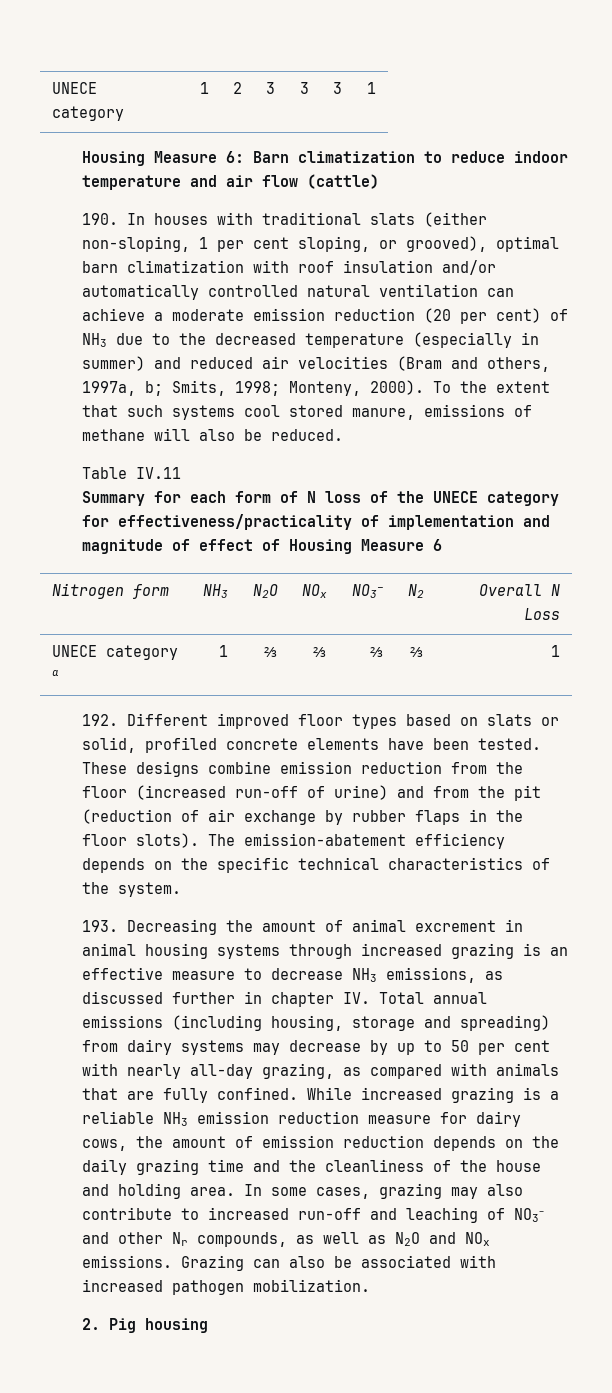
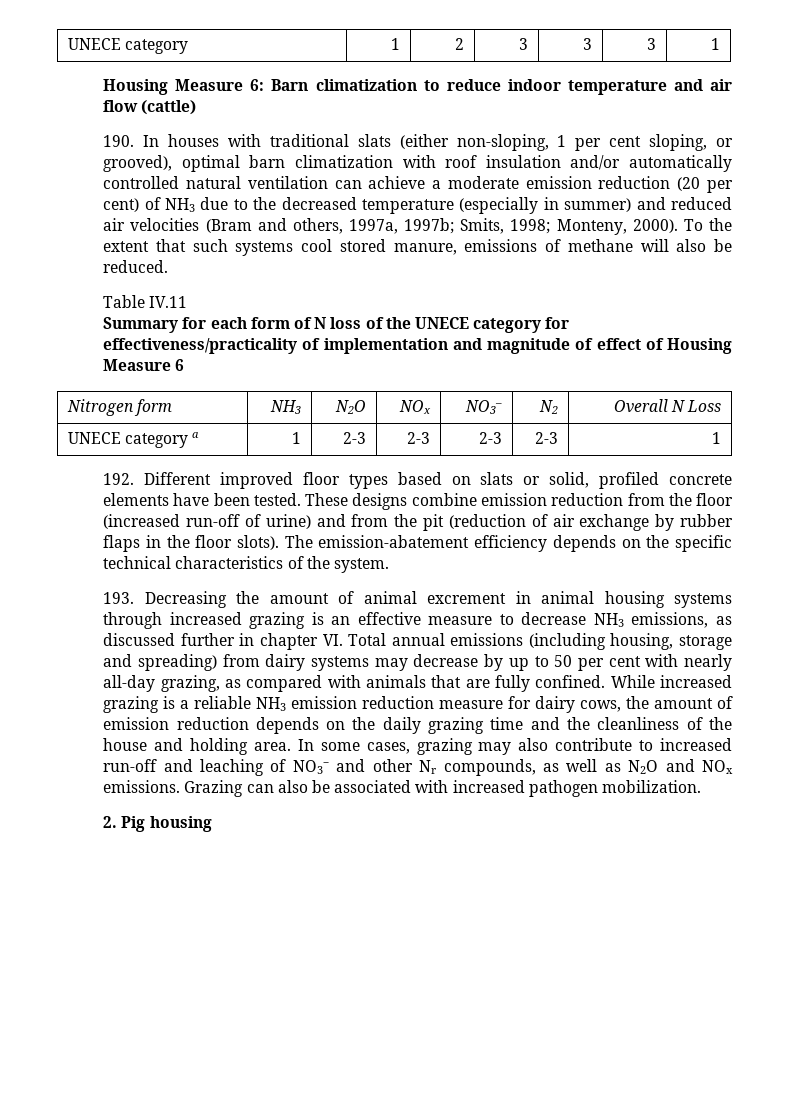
[145,381,164,396] b; -> [404,218,455,234] 1997b;
[264,647,279,657] [313,647,328,657] [370,647,385,657] [410,647,425,657] ⅔ | ⅔ | ⅔ | ⅔ -> [343,432,367,444] [407,432,431,444] [479,432,503,444] [535,432,559,444] 2-3 | 2-3 | 2-3 | 2-3
[343,992,371,1004] IV. -> [322,634,343,646] VI.

